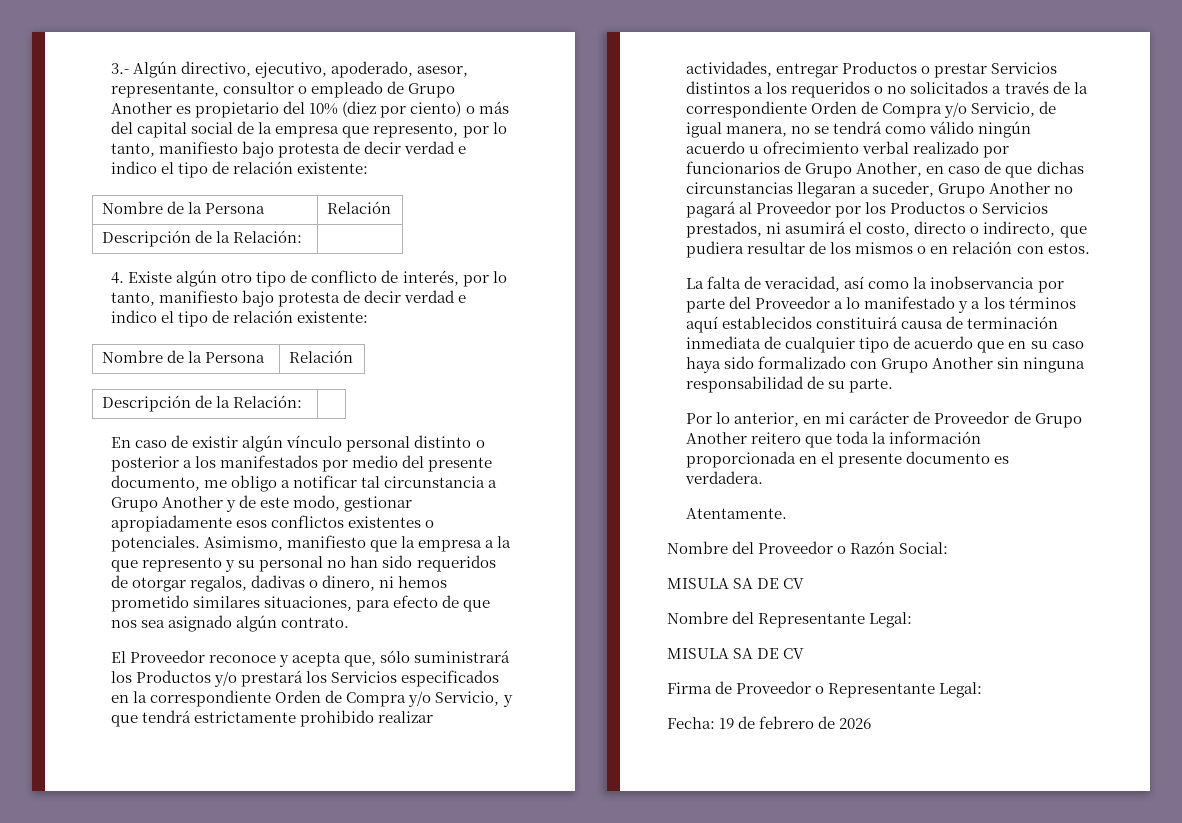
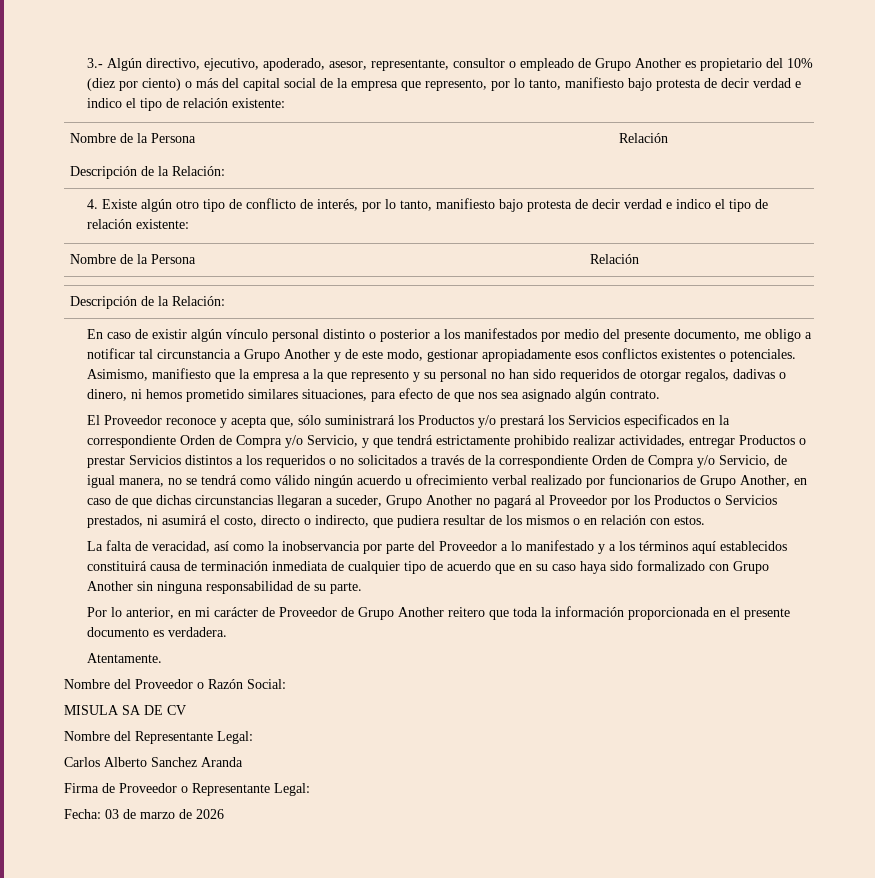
[667,648,805,659] MISULA SA DE CV -> [64,757,243,767] Carlos Alberto Sanchez Aranda
[719,716,815,729] 19 de febrero -> [105,809,175,819] 03 de marzo

